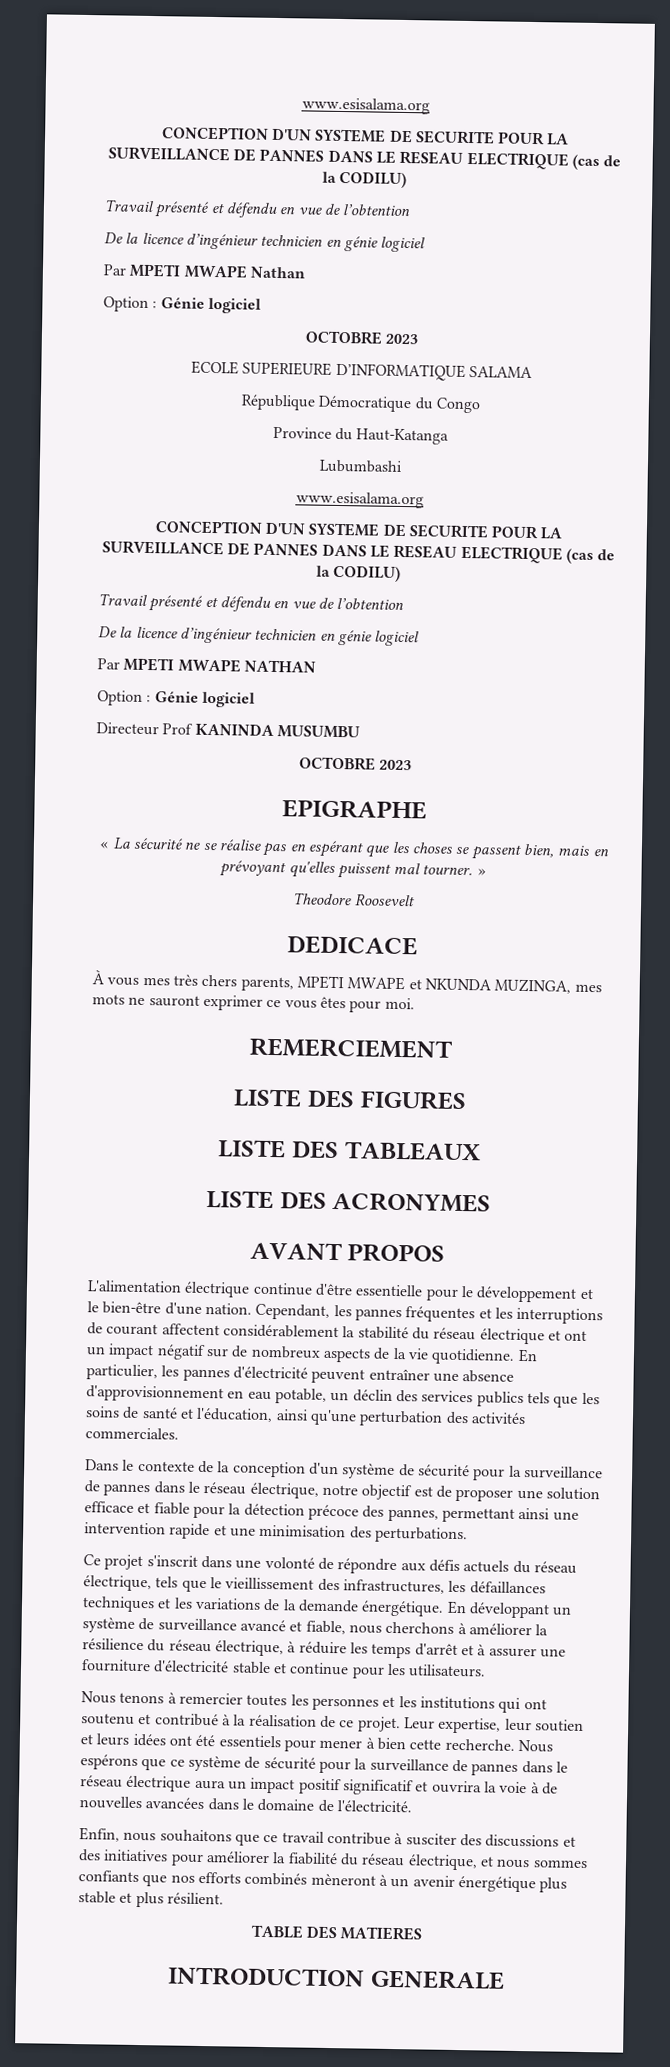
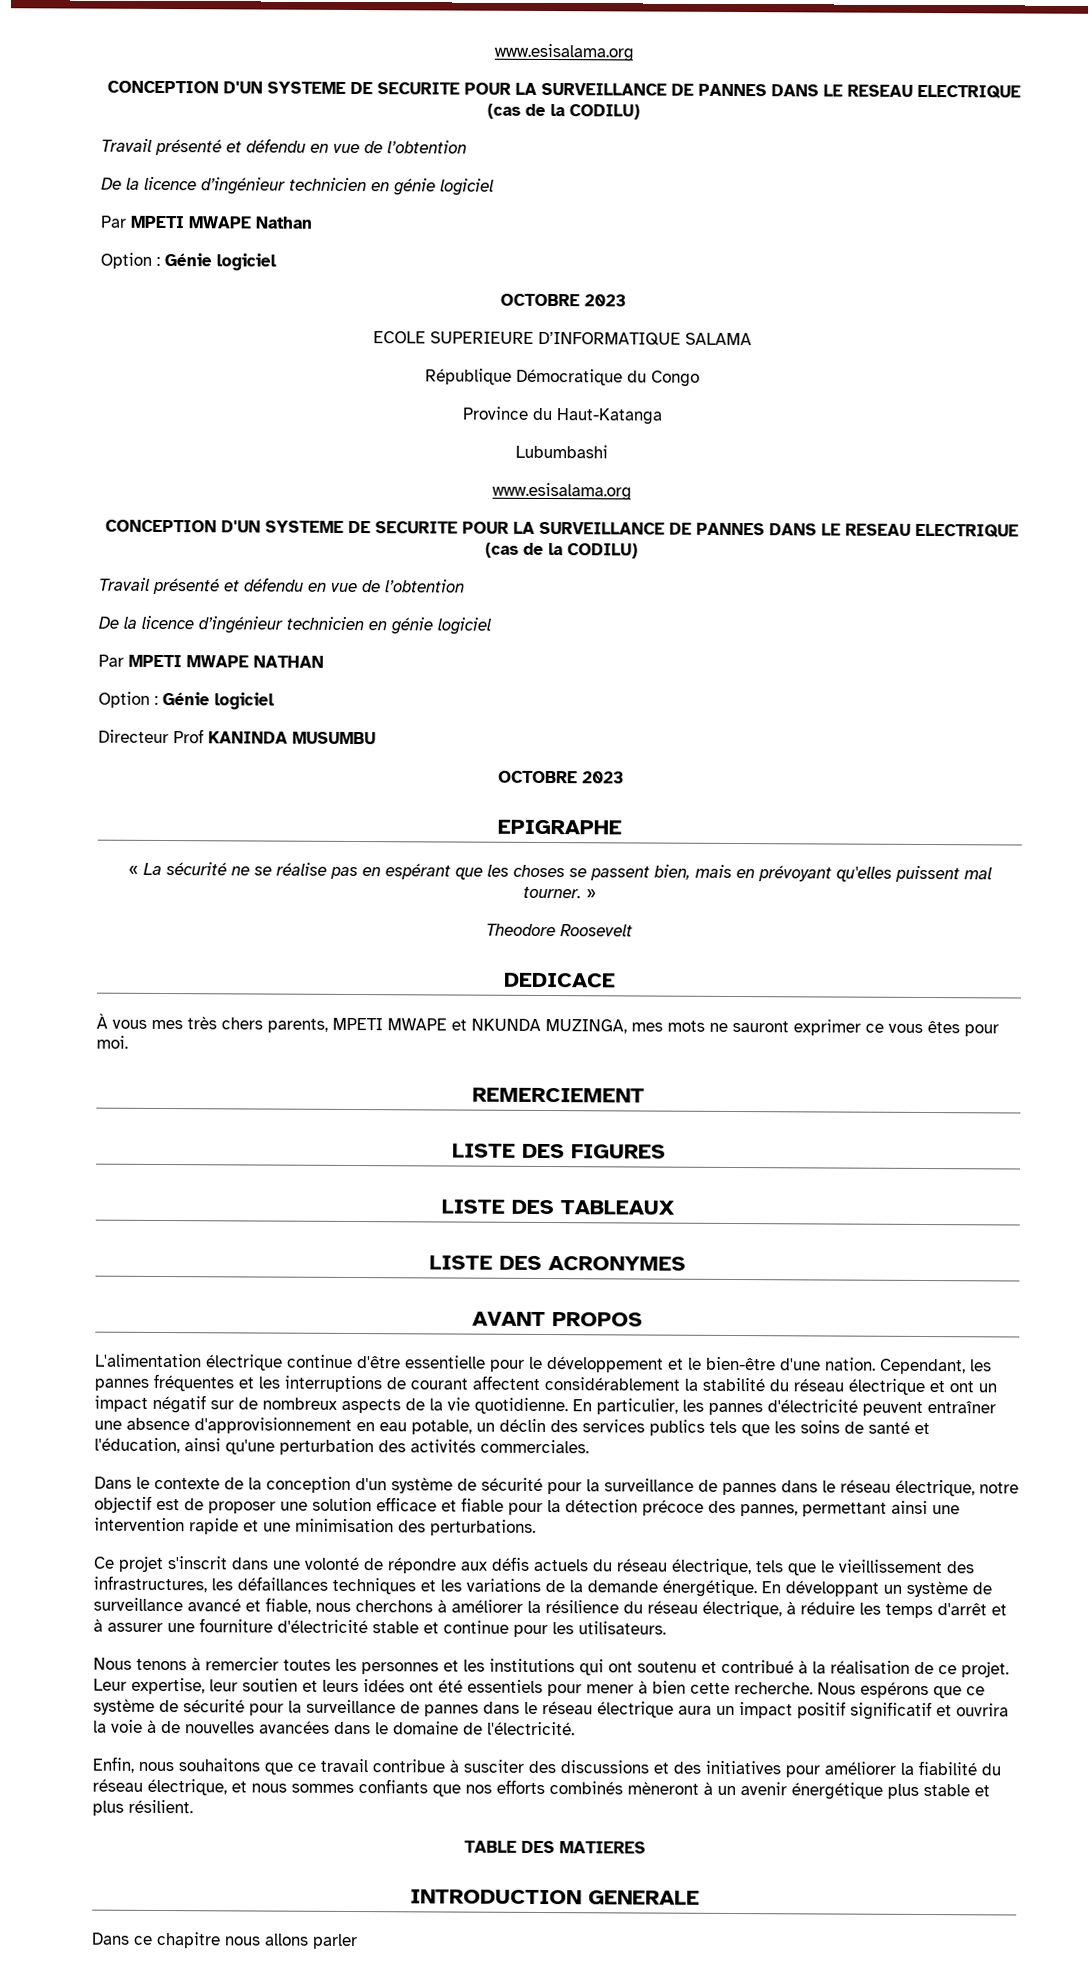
(505, 1979) none -> [92,1931,358,1950] // Dans ce chapitre nous allons parler

